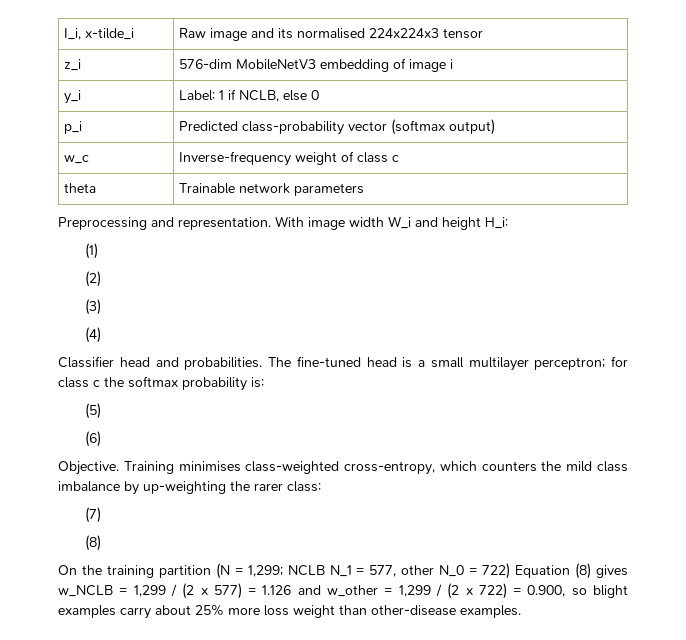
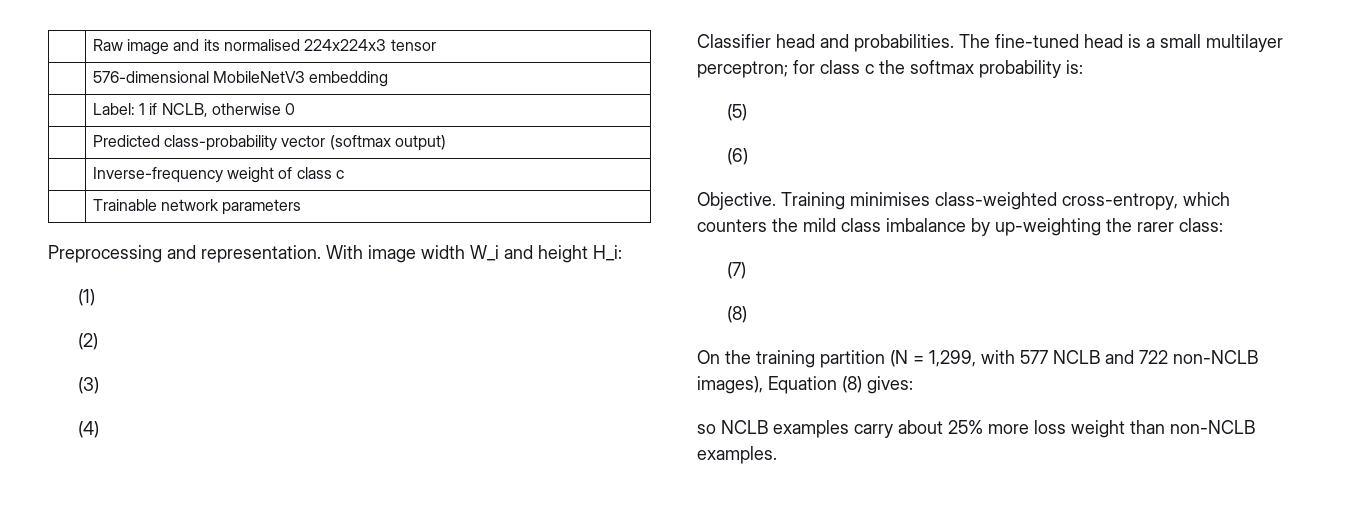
[64,28,135,40] I_i, x-tilde_i -> (92, 45) none
[64,59,82,71] [179,59,233,69] z_i | 576-dim -> [92,71,209,83] | 576-dimensional
[393,58,454,72] [64,90,82,104] of image i // y_i -> (389, 79) //
[283,90,308,101] else -> [212,103,282,115] otherwise
[64,121,83,134] p_i -> (296, 109) none
[64,155,90,164] w_c -> (447, 143) none
[64,183,97,193] theta -> (345, 174) none
[247,563,628,579] [58,583,629,599] 1,299; NCLB N_1 = 577, other N_0 = 722) Equation (8) gives w_NCLB = 1,299 / (2 x 577) = 1.126 and w_other = 1,299 / (2 x 722) = 0.900, so blight -> [929,350,1258,367] [697,376,913,394] [697,420,768,434] 1,299, with 577 NCLB and 722 non-NCLB images), Equation (8) gives: // so NCLB
[371,605,456,616] other-disease -> [1170,420,1255,434] non-NCLB

